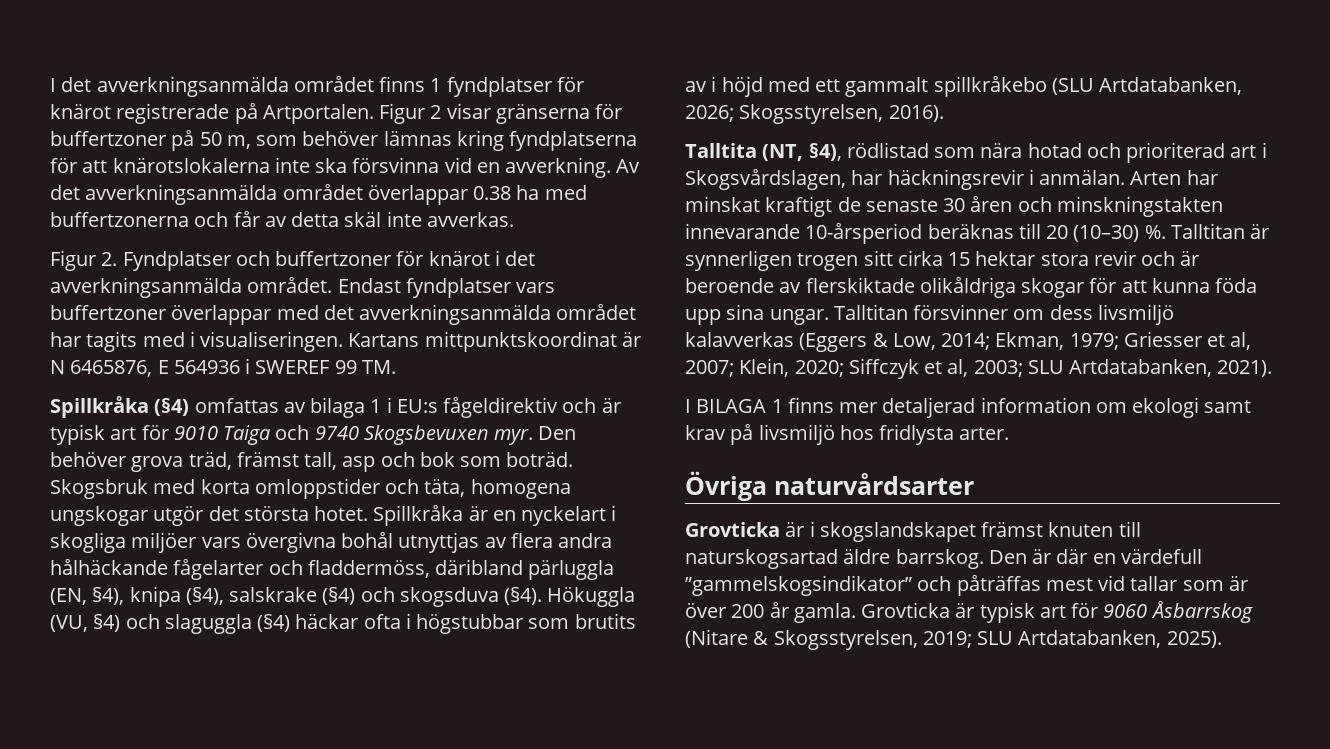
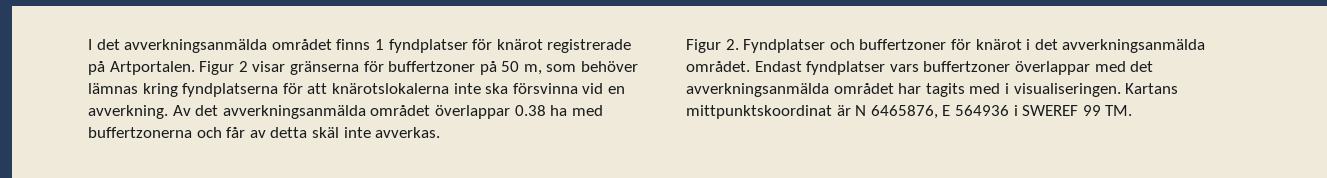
[50,396,621,418] [50,424,577,445] [50,452,574,472] [50,478,571,499] [50,505,617,526] [50,532,613,553] [50,559,615,580] [50,586,636,607] [50,613,636,634] [685,76,1243,97] [685,104,944,124] [685,142,1267,163] [685,169,1218,190] [685,196,1223,217] [685,223,1270,244] [685,250,1200,271] [685,277,1258,298] [685,304,1174,325] [685,331,1252,352] [685,358,1273,379] [685,397,1252,418] [685,424,1010,445] [685,471,974,501] [685,521,1141,542] [685,549,1202,569] [685,575,1248,596] [685,601,1253,623] [685,629,1222,650] // Spillkråka (§4) omfattas av bilaga 1 i EU:s fågeldirektiv och är typisk art för 9010 Taiga och 9740 Skogsbevuxen myr. Den behöver grova träd, främst tall, asp och bok som boträd. Skogsbruk med korta omloppstider och täta, homogena ungskogar utgör det största hotet. Spillkråka är en nyckelart i skogliga miljöer vars övergivna bohål utnyttjas av flera andra hålhäckande fågelarter och fladdermöss, däribland pärluggla (EN, §4), knipa (§4), salskrake (§4) och skogsduva (§4). Hökuggla (VU, §4) och slaguggla (§4) häckar ofta i högstubbar som brutits av i höjd med ett gammalt spillkråkebo (SLU Artdatabanken, 2026; Skogsstyrelsen, 2016). // Talltita (NT, §4), rödlistad som nära hotad och prioriterad art i Skogsvårdslagen, har häckningsrevir i anmälan. Arten har minskat kraftigt de senaste 30 åren och minskningstakten innevarande 10-årsperiod beräknas till 20 (10–30) %. Talltitan är synnerligen trogen sitt cirka 15 hektar stora revir och är beroende av flerskiktade olikåldriga skogar för att kunna föda upp sina ungar. Talltitan försvinner om dess livsmiljö kalavverkas (Eggers & Low, 2014; Ekman, 1979; Griesser et al, 2007; Klein, 2020; Siffczyk et al, 2003; SLU Artdatabanken, 2021). // I BILAGA 1 finns mer detaljerad information om ekologi samt krav på livsmiljö hos fridlysta arter. // Övriga naturvårdsarter // Grovticka är i skogslandskapet främst knuten till naturskogsartad äldre barrskog. Den är där en värdefull ”gammelskogsindikator” och påträffas mest vid tallar som är över 200 år gamla. Grovticka är typisk art för 9060 Åsbarrskog (Nitare & Skogsstyrelsen, 2019; SLU Artdatabanken, 2025). -> (1133, 110) none

